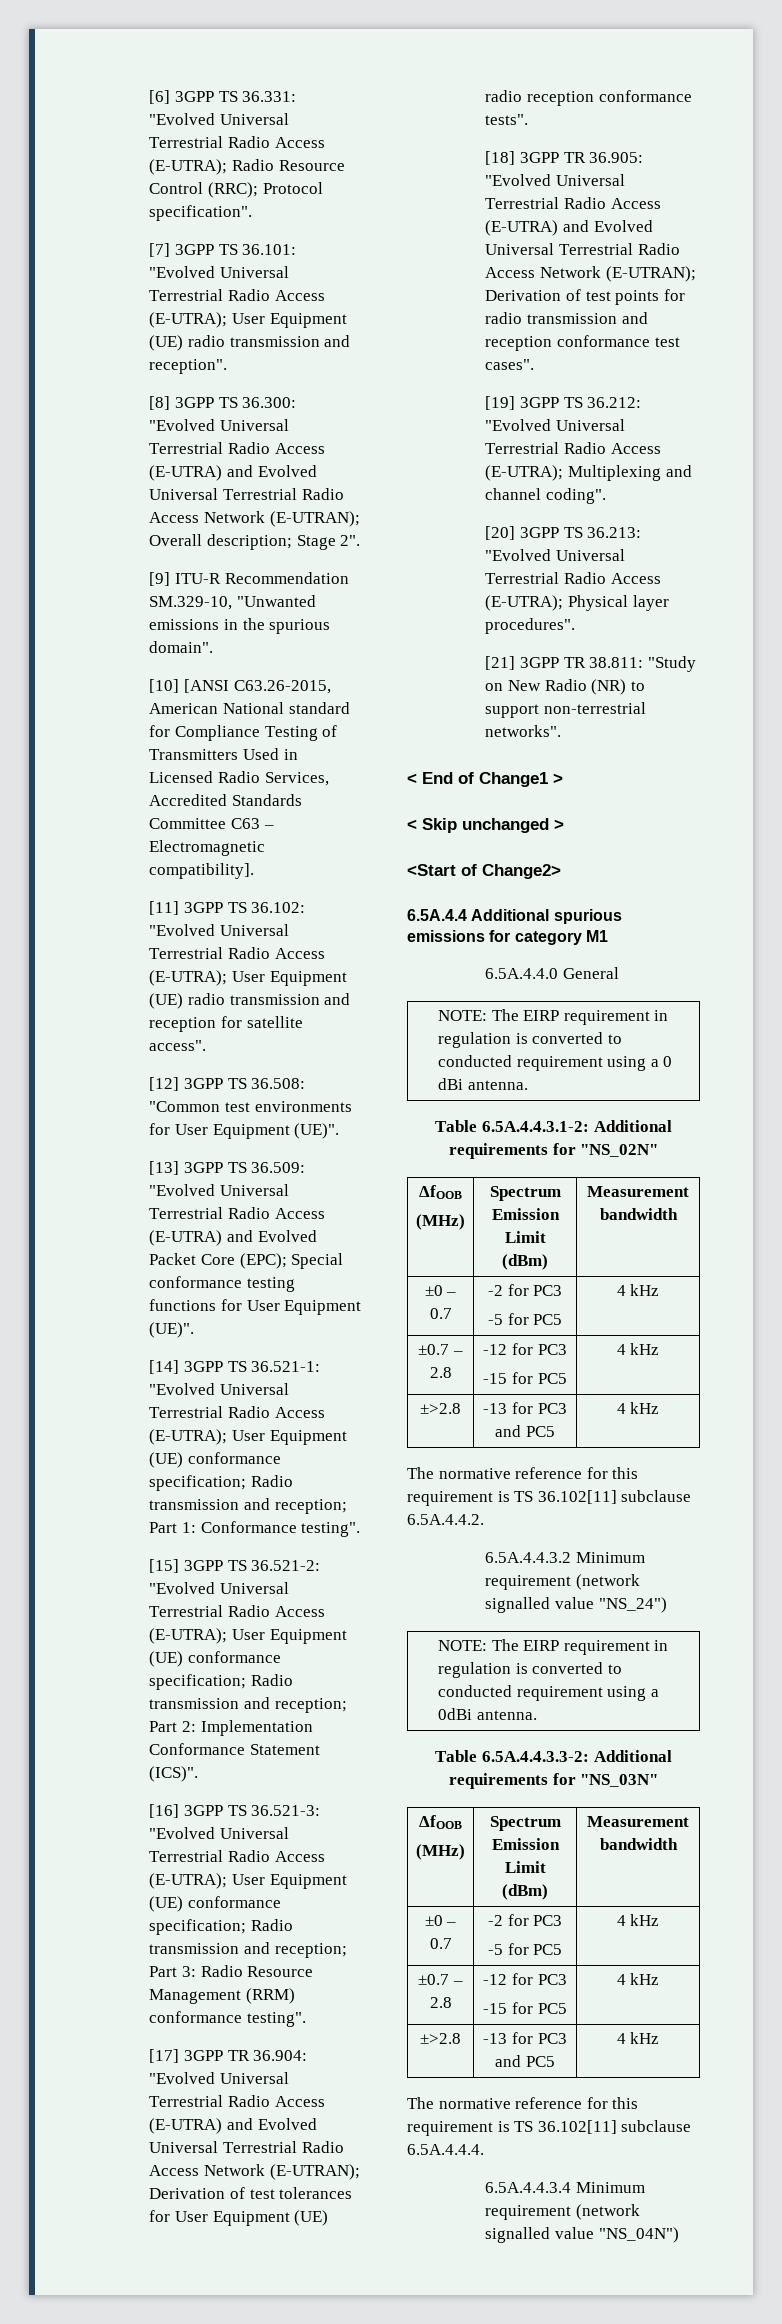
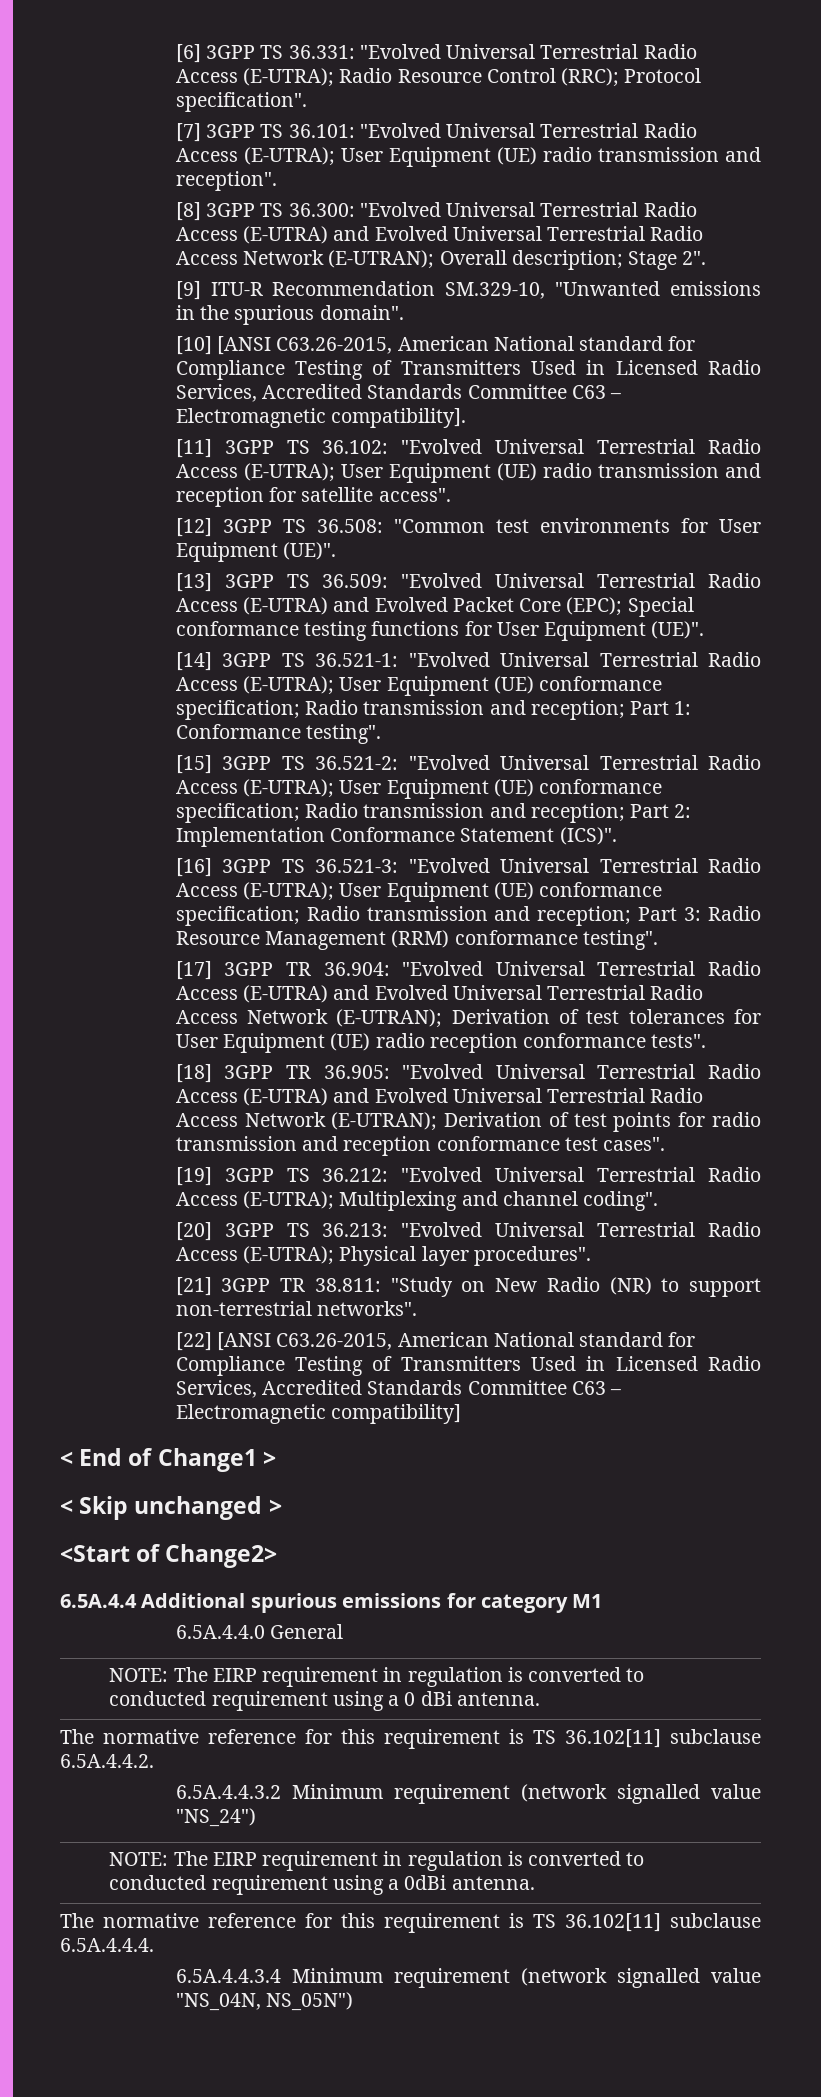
(562, 731) none -> [175,1332,696,1351] [175,1356,761,1376] [175,1380,622,1398] [175,1404,462,1424] // [22] [ANSI C63.26-2015, American National standard for Compliance Testing of Transmitters Used in Licensed Radio Services, Accredited Standards Committee C63 – Electromagnetic compatibility]
[435,1120,672,1132] [448,1143,659,1159] [419,1185,462,1199] [416,1214,465,1230] [489,1186,561,1201] [491,1208,560,1220] [504,1231,546,1243] [502,1254,548,1270] [587,1186,689,1197] [599,1208,678,1220] [424,1285,457,1296] [429,1308,452,1319] [487,1284,563,1296] [487,1313,563,1325] [616,1284,660,1296] [418,1344,463,1355] [429,1367,452,1378] [483,1343,567,1355] [483,1372,567,1384] [616,1343,660,1355] [420,1403,461,1414] [483,1402,567,1414] [495,1425,555,1437] [616,1402,660,1414] // Table 6.5A.4.4.3.1-2: Additional requirements for "NS_02N" // ΔfOOB // (MHz) | Spectrum Emission Limit (dBm) | Measurement bandwidth // ±0 – 0.7 | -2 for PC3 // -5 for PC5 | 4 kHz // ±0.7 – 2.8 | -12 for PC3 // -15 for PC5 | 4 kHz // ±>2.8 | -13 for PC3 and PC5 | 4 kHz -> (540, 1699) none
[435,1750,672,1762] [448,1773,659,1789] [419,1815,462,1829] [416,1844,465,1860] [489,1816,561,1831] [491,1838,560,1850] [504,1861,546,1873] [502,1884,548,1900] [587,1816,689,1827] [599,1838,678,1850] [424,1915,457,1926] [429,1938,452,1949] [487,1914,563,1926] [487,1943,563,1955] [616,1914,660,1926] [418,1974,463,1985] [429,1997,452,2008] [483,1973,567,1985] [483,2002,567,2014] [616,1973,660,1985] [420,2033,461,2044] [483,2032,567,2044] [495,2055,555,2067] [616,2032,660,2044] // Table 6.5A.4.4.3.3-2: Additional requirements for "NS_03N" // ΔfOOB // (MHz) | Spectrum Emission Limit (dBm) | Measurement bandwidth // ±0 – 0.7 | -2 for PC3 // -5 for PC5 | 4 kHz // ±0.7 – 2.8 | -12 for PC3 // -15 for PC5 | 4 kHz // ±>2.8 | -13 for PC3 and PC5 | 4 kHz -> (535, 1883) none
[598,2227,679,2243] "NS_04N") -> [175,1992,354,2011] "NS_04N, NS_05N")

